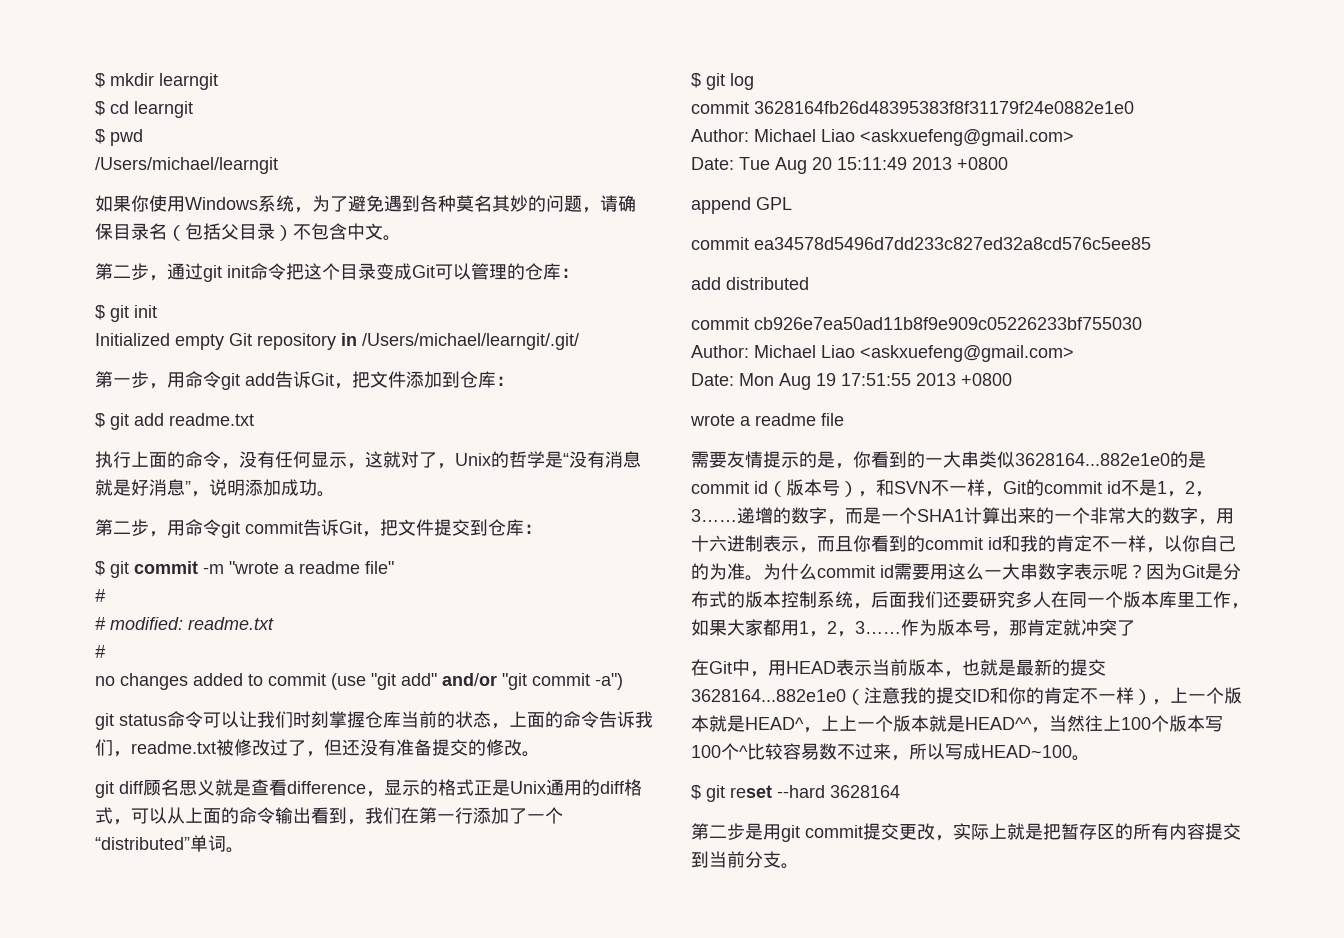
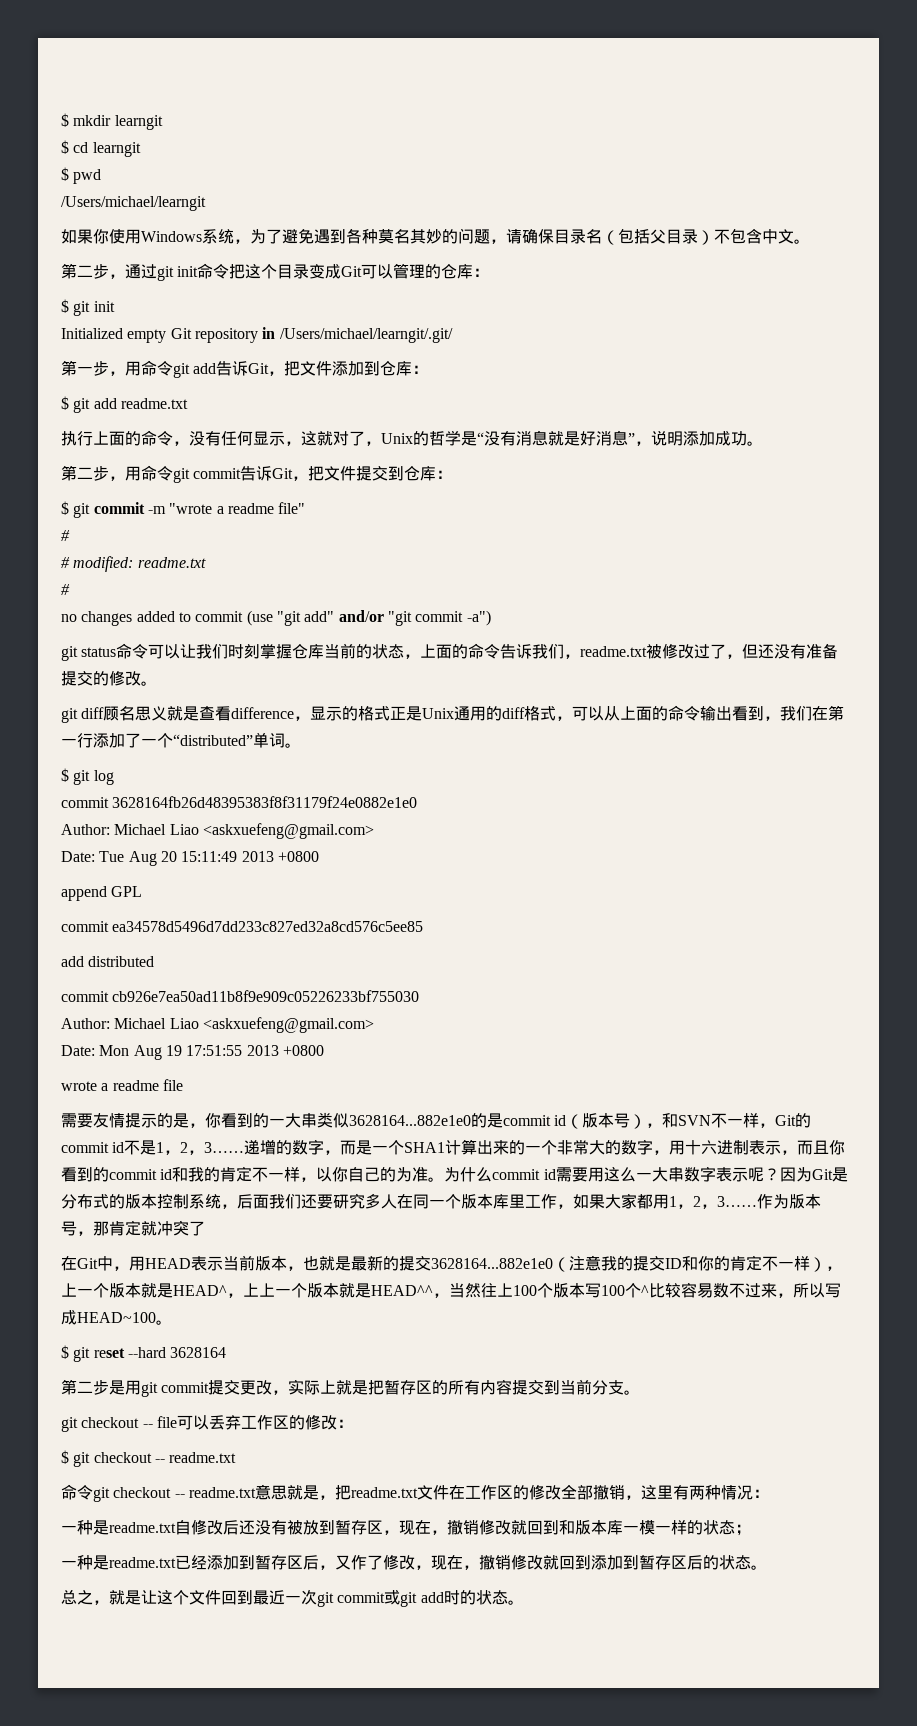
(799, 866) none -> [61,1414,353,1432] [61,1450,237,1467] [61,1484,769,1502] [61,1519,751,1536] [61,1554,767,1570] [61,1589,524,1607] // git checkout -- file可以丢弃工作区的修改： // $ git checkout -- readme.txt // 命令git checkout -- readme.txt意思就是，把readme.txt文件在工作区的修改全部撤销，这里有两种情况： // 一种是readme.txt自修改后还没有被放到暂存区，现在，撤销修改就回到和版本库一模一样的状态； // 一种是readme.txt已经添加到暂存区后，又作了修改，现在，撤销修改就回到添加到暂存区后的状态。 // 总之，就是让这个文件回到最近一次git commit或git add时的状态。

